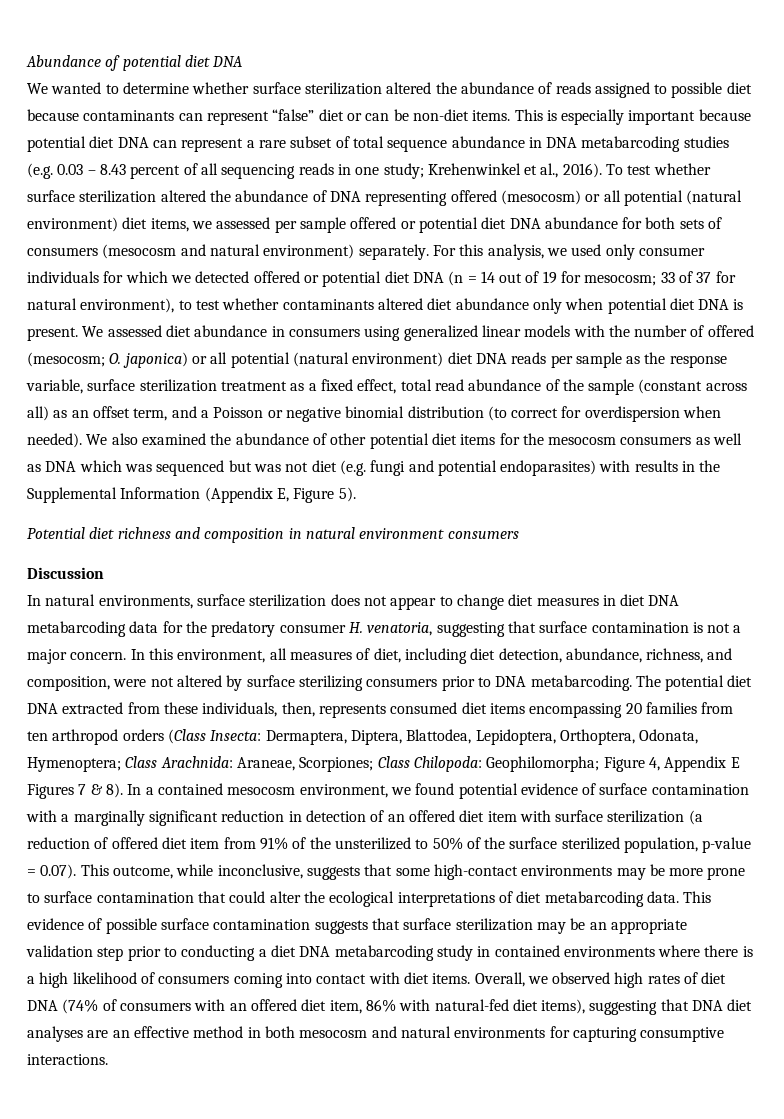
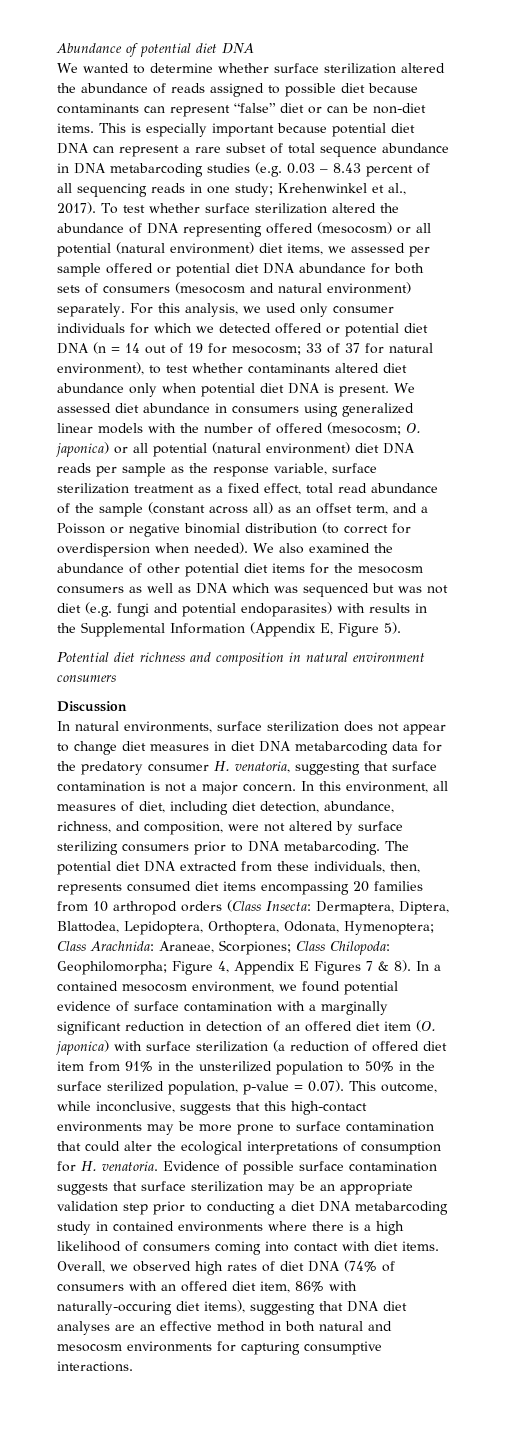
[562,163,602,178] 2016). -> [57,202,96,214] 2017).
[27,731,48,741] ten -> [93,901,108,912] 10
(517, 816) none -> [416,1020,436,1032] [56,1040,109,1055] (O. japonica)
[292,837,307,849] of -> [158,1061,170,1071] in
(411, 843) none -> [276,1061,343,1075] population
[466,837,481,849] of -> [399,1061,411,1071] in
[395,868,430,876] some -> [264,1101,286,1111] this
[516,891,712,907] [27,918,84,930] diet metabarcoding data. This evidence -> [361,1141,441,1155] [57,1161,220,1172] consumption for H. venatoria. Evidence
[434,999,509,1011] natural-fed -> [57,1301,172,1315] naturally-occuring
[299,1026,451,1038] mesocosm and natural -> [319,1321,392,1331] [57,1344,122,1352] natural and mesocosm

